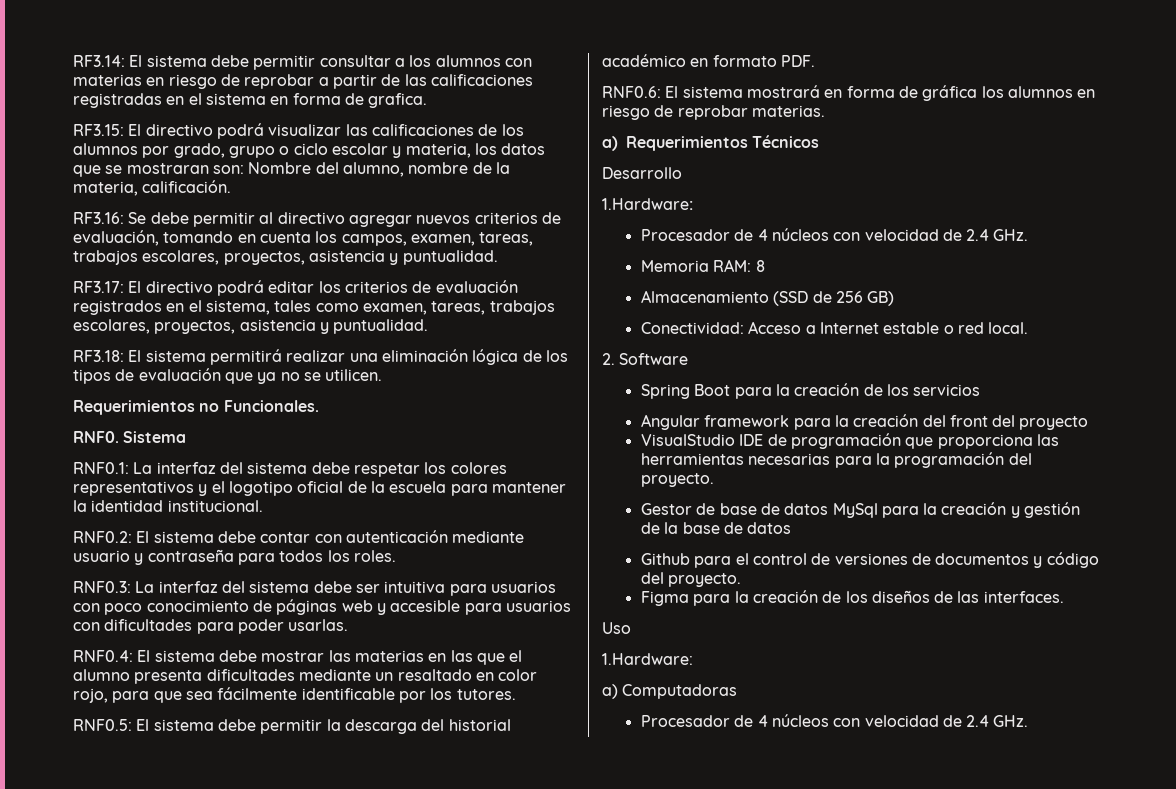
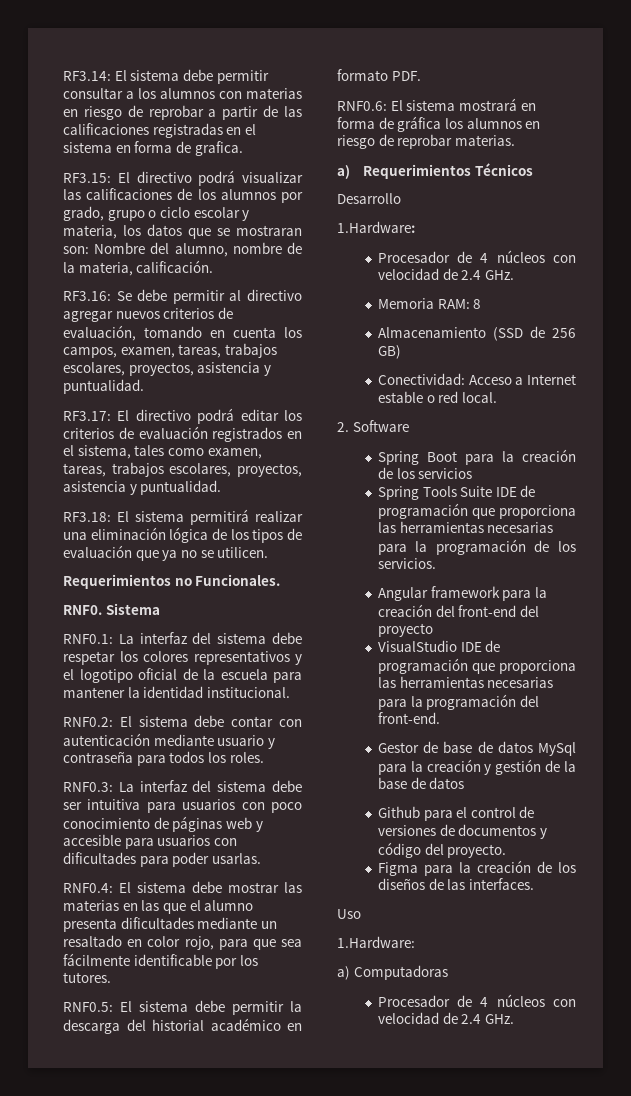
(981, 390) none -> [377,485,536,500] [377,503,576,519] [377,521,554,533] [377,539,576,555] [377,558,436,569] // Spring Tools Suite IDE de programación que proporciona las herramientas necesarias para la programación de los servicios.
[949,415,988,427] front -> [458,605,517,617] front-end
[640,473,714,487] proyecto. -> [377,712,440,724] front-end.

